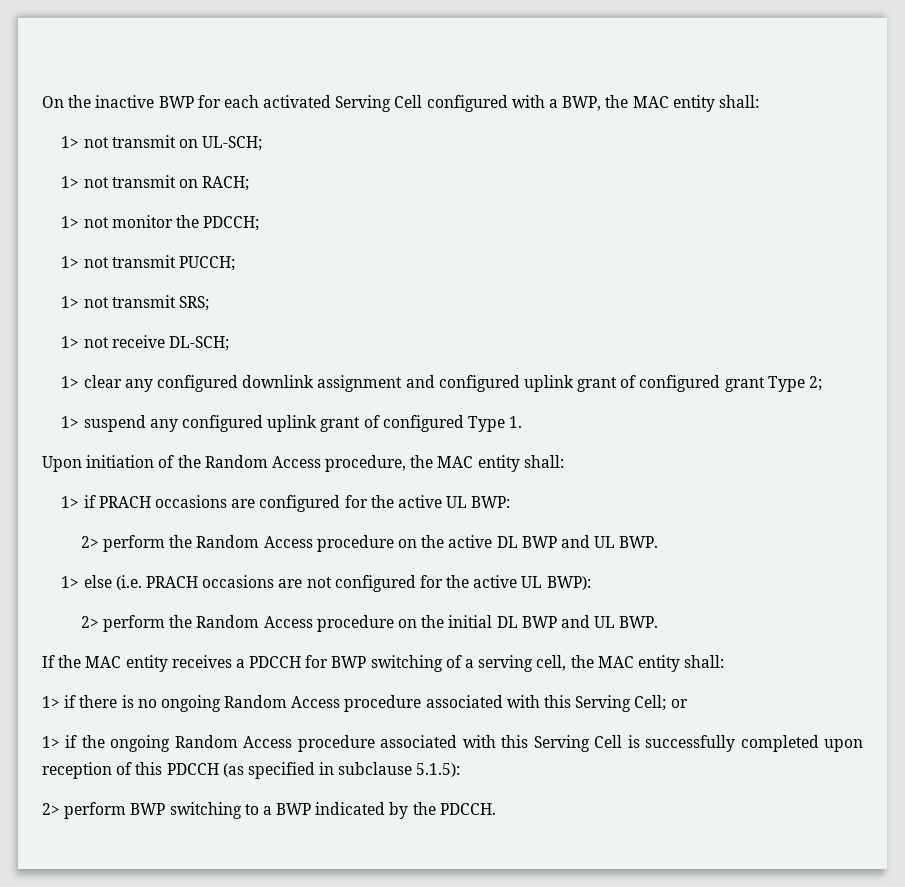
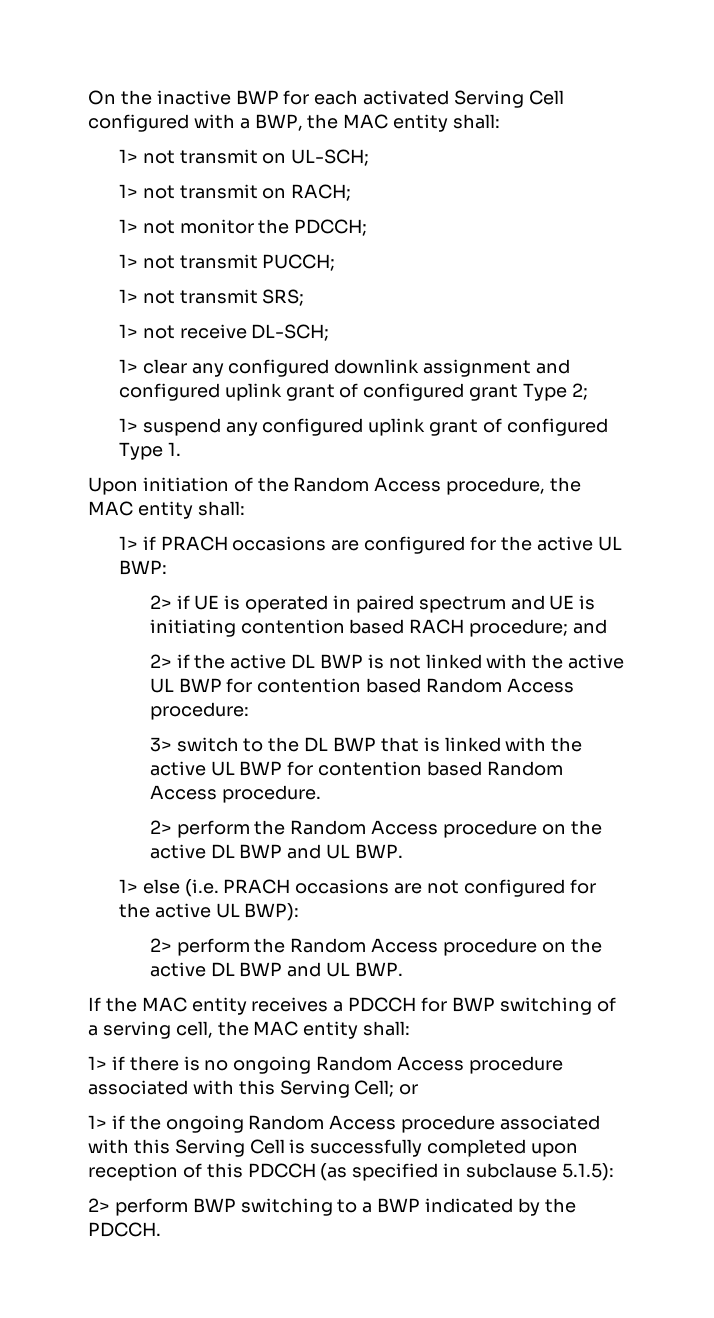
(511, 502) none -> [149,595,596,613] [149,619,608,637] [149,654,625,669] [149,678,574,693] [149,702,249,720] [149,737,583,752] [149,761,563,776] [149,785,321,803] // 2> if UE is operated in paired spectrum and UE is initiating contention based RACH procedure; and // 2> if the active DL BWP is not linked with the active UL BWP for contention based Random Access procedure: // 3> switch to the DL BWP that is linked with the active UL BWP for contention based Random Access procedure.
[448,615,493,628] initial -> [149,962,206,977] active

